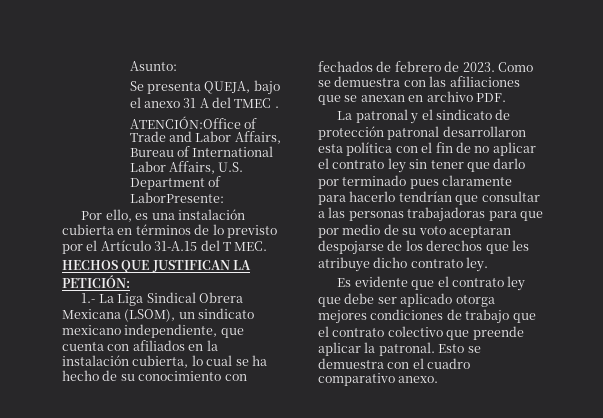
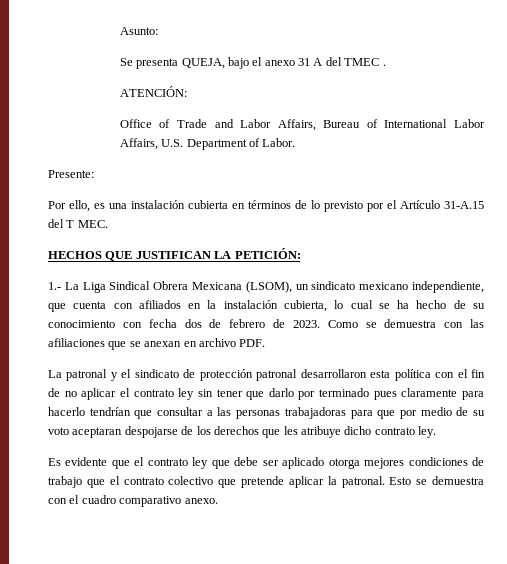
[129,116,241,129] ATENCIÓN:Office -> [119,86,187,97] [119,119,152,128] ATENCIÓN: // Office
[129,192,224,203] LaborPresente: -> [262,138,296,147] [48,170,94,178] Labor. // Presente:
[318,61,373,72] fechados -> [148,319,202,328] fecha dos
[472,326,524,340] preende -> [241,476,284,488] pretende

